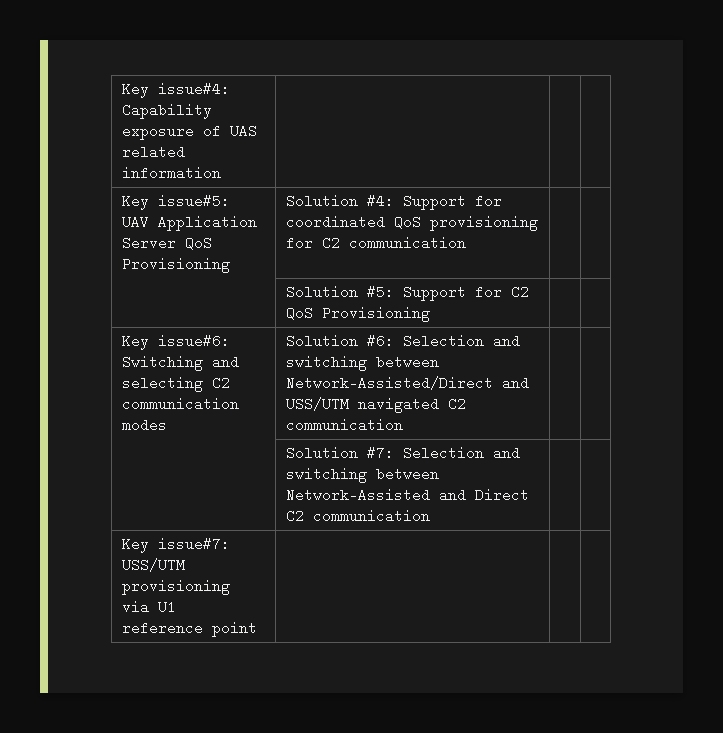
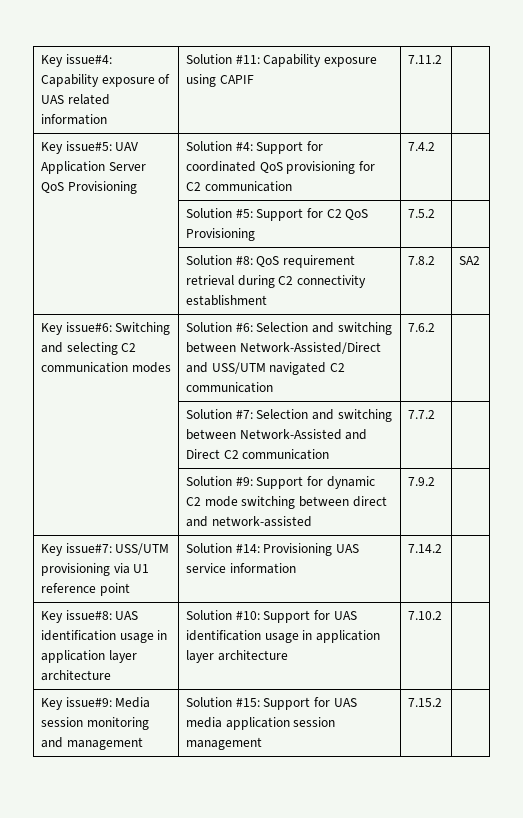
(222, 173) | -> [185,54,377,67] [185,74,254,87] [407,55,442,64] Solution #11: Capability exposure using CAPIF | 7.11.2
(467, 243) none -> [407,142,435,151] 7.4.2
(431, 314) | -> [407,209,435,218] [185,255,355,268] [185,275,366,288] [185,295,267,306] [407,256,435,265] [458,256,480,265] 7.5.2 | // | Solution #8: QoS requirement retrieval during C2 connectivity establishment | 7.8.2 | SA2
(404, 425) none -> [407,323,435,332] 7.6.2
(431, 516) none -> [407,410,435,419] [185,476,375,489] [185,496,387,509] [185,516,312,527] [407,477,435,486] 7.7.2 | // | Solution #9: Support for dynamic C2 mode switching between direct and network-assisted | 7.9.2
(258, 629) | -> [185,543,359,556] [185,563,296,574] [407,544,442,553] [40,610,139,623] [40,630,168,643] [40,650,137,663] [40,670,111,681] [185,610,357,623] [185,630,380,643] [185,650,288,663] [407,611,442,620] [40,697,151,710] [40,717,149,730] [40,737,143,750] [185,697,357,710] [185,717,336,730] [185,737,262,750] [407,698,442,707] Solution #14: Provisioning UAS service information | 7.14.2 | // Key issue#8: UAS identification usage in application layer architecture | Solution #10: Support for UAS identification usage in application layer architecture | 7.10.2 | // Key issue#9: Media session monitoring and management | Solution #15: Support for UAS media application session management | 7.15.2

